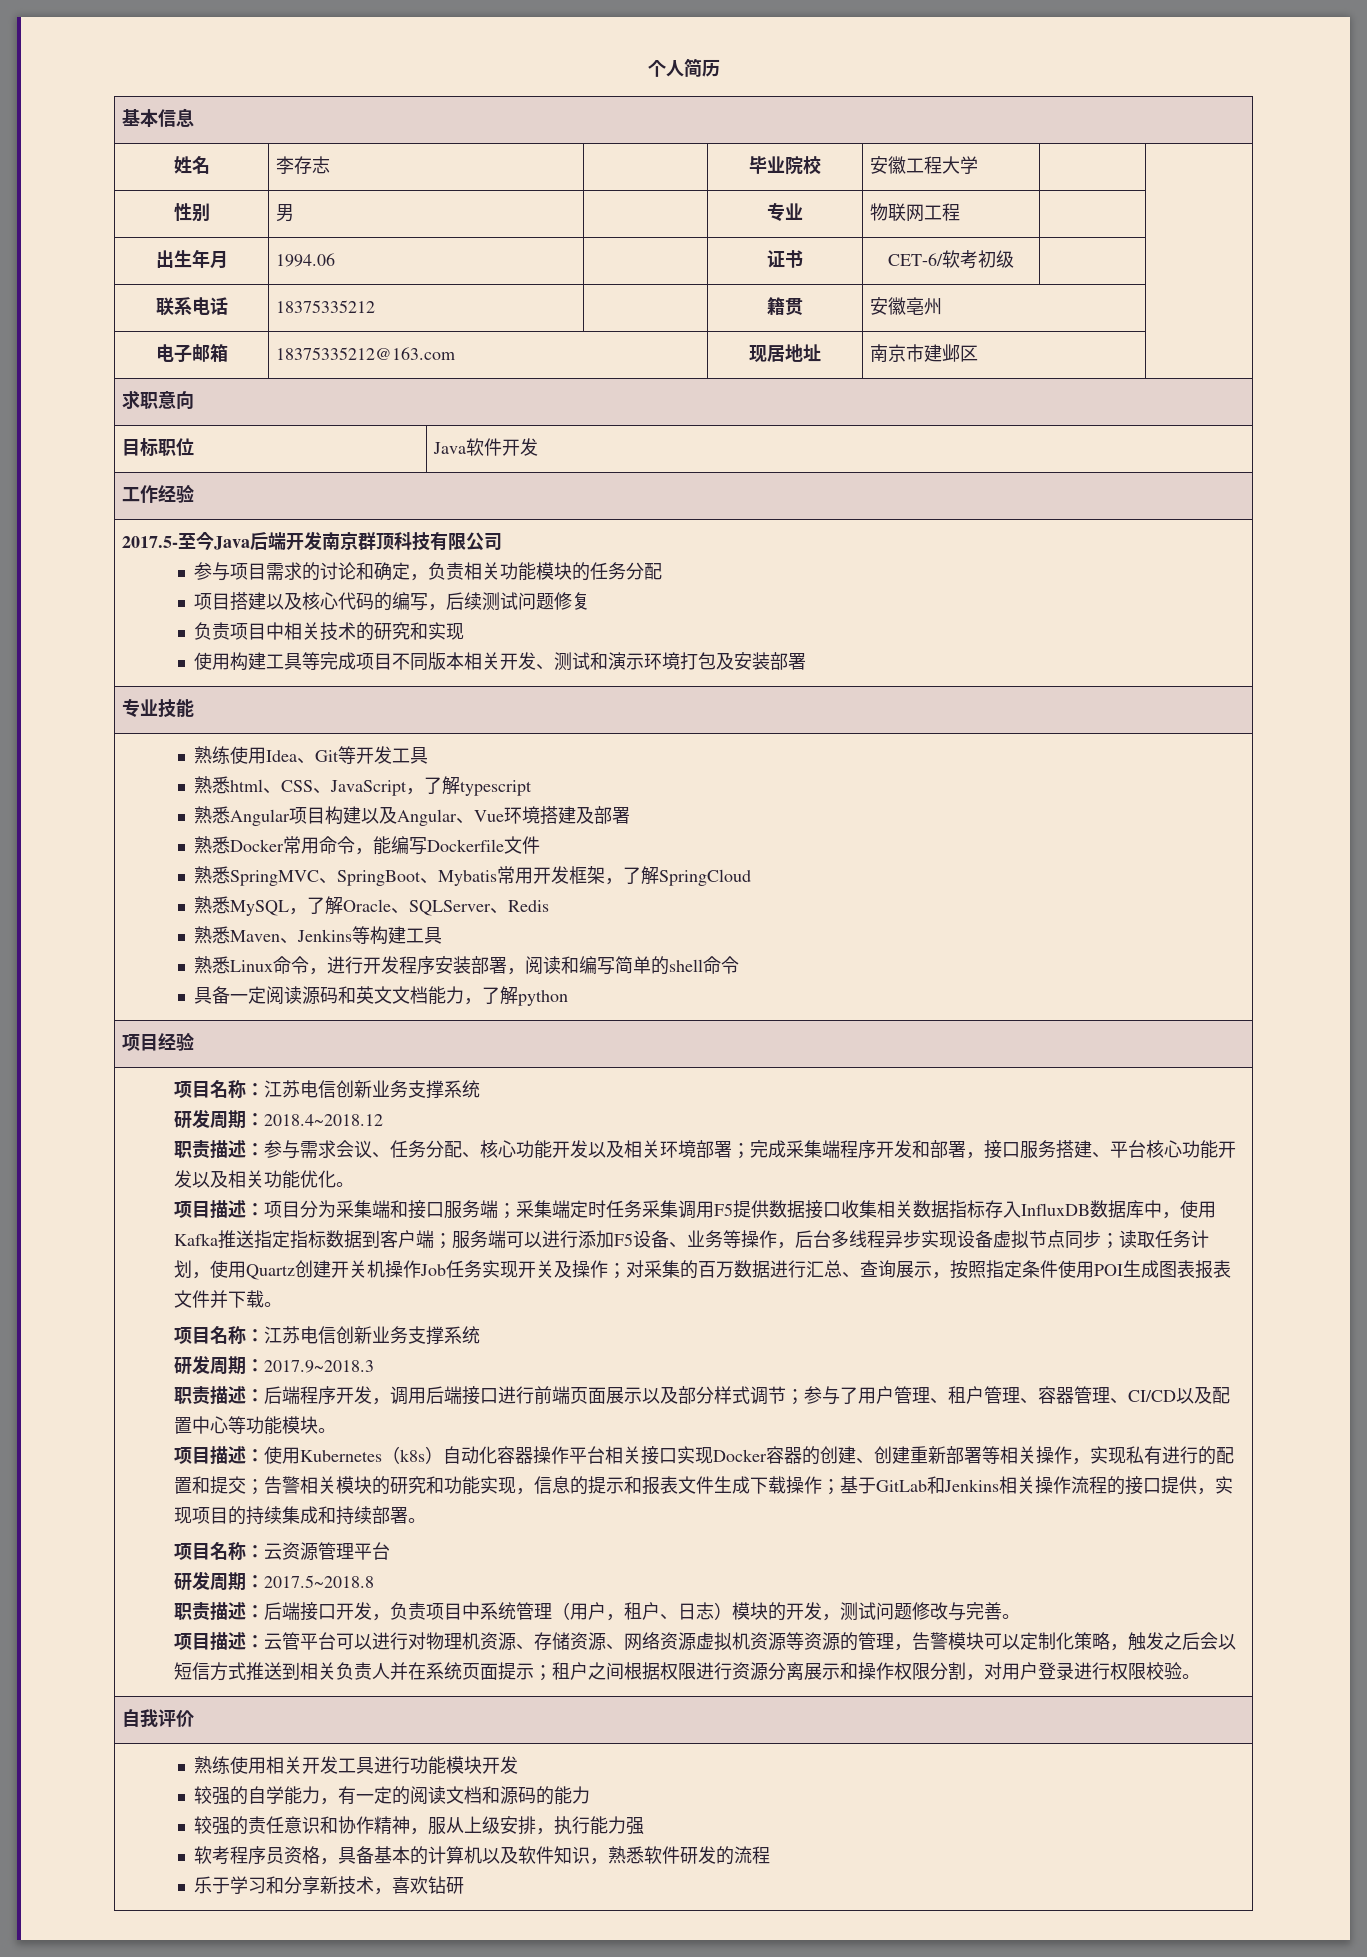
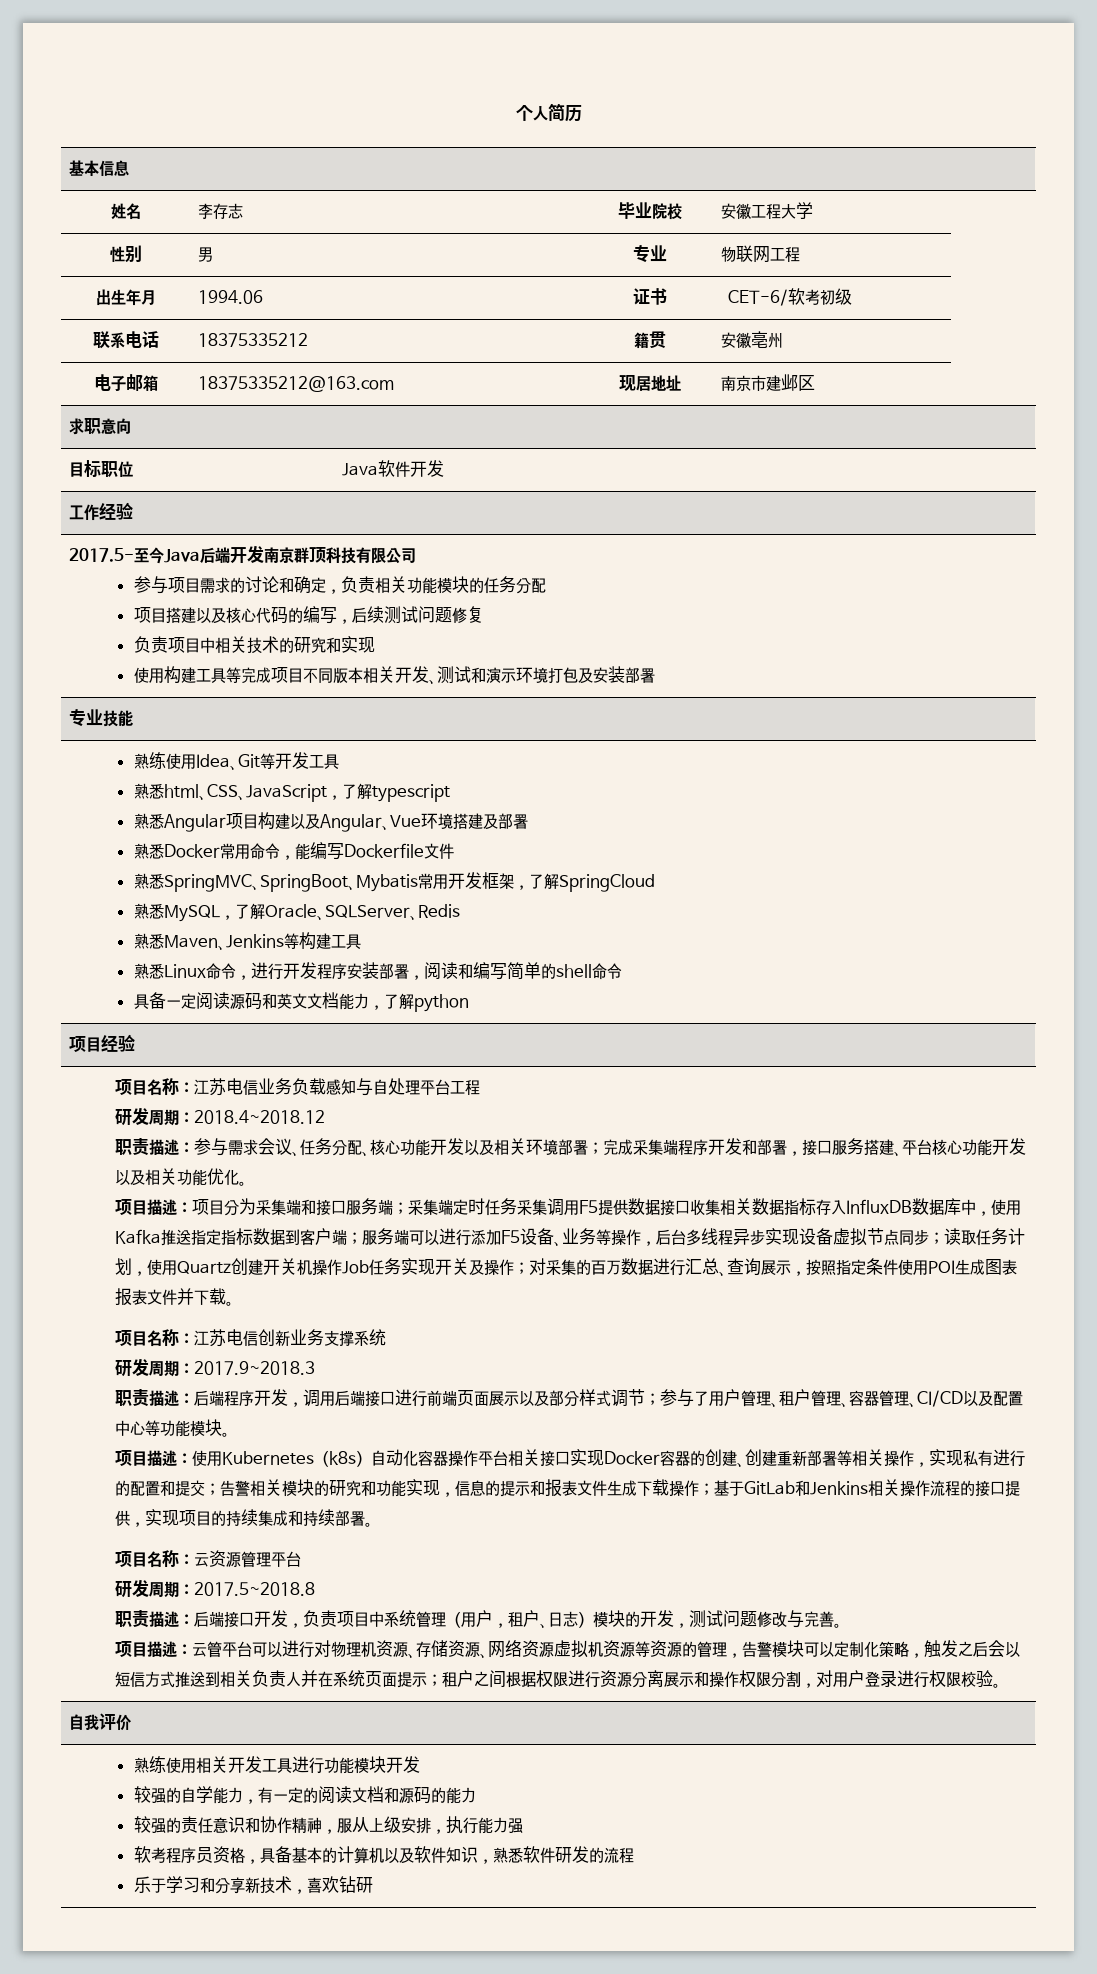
[336,1080,481,1098] 创新业务支撑系统 -> [257,1078,480,1096] 业务负载感知与自处理平台工程

